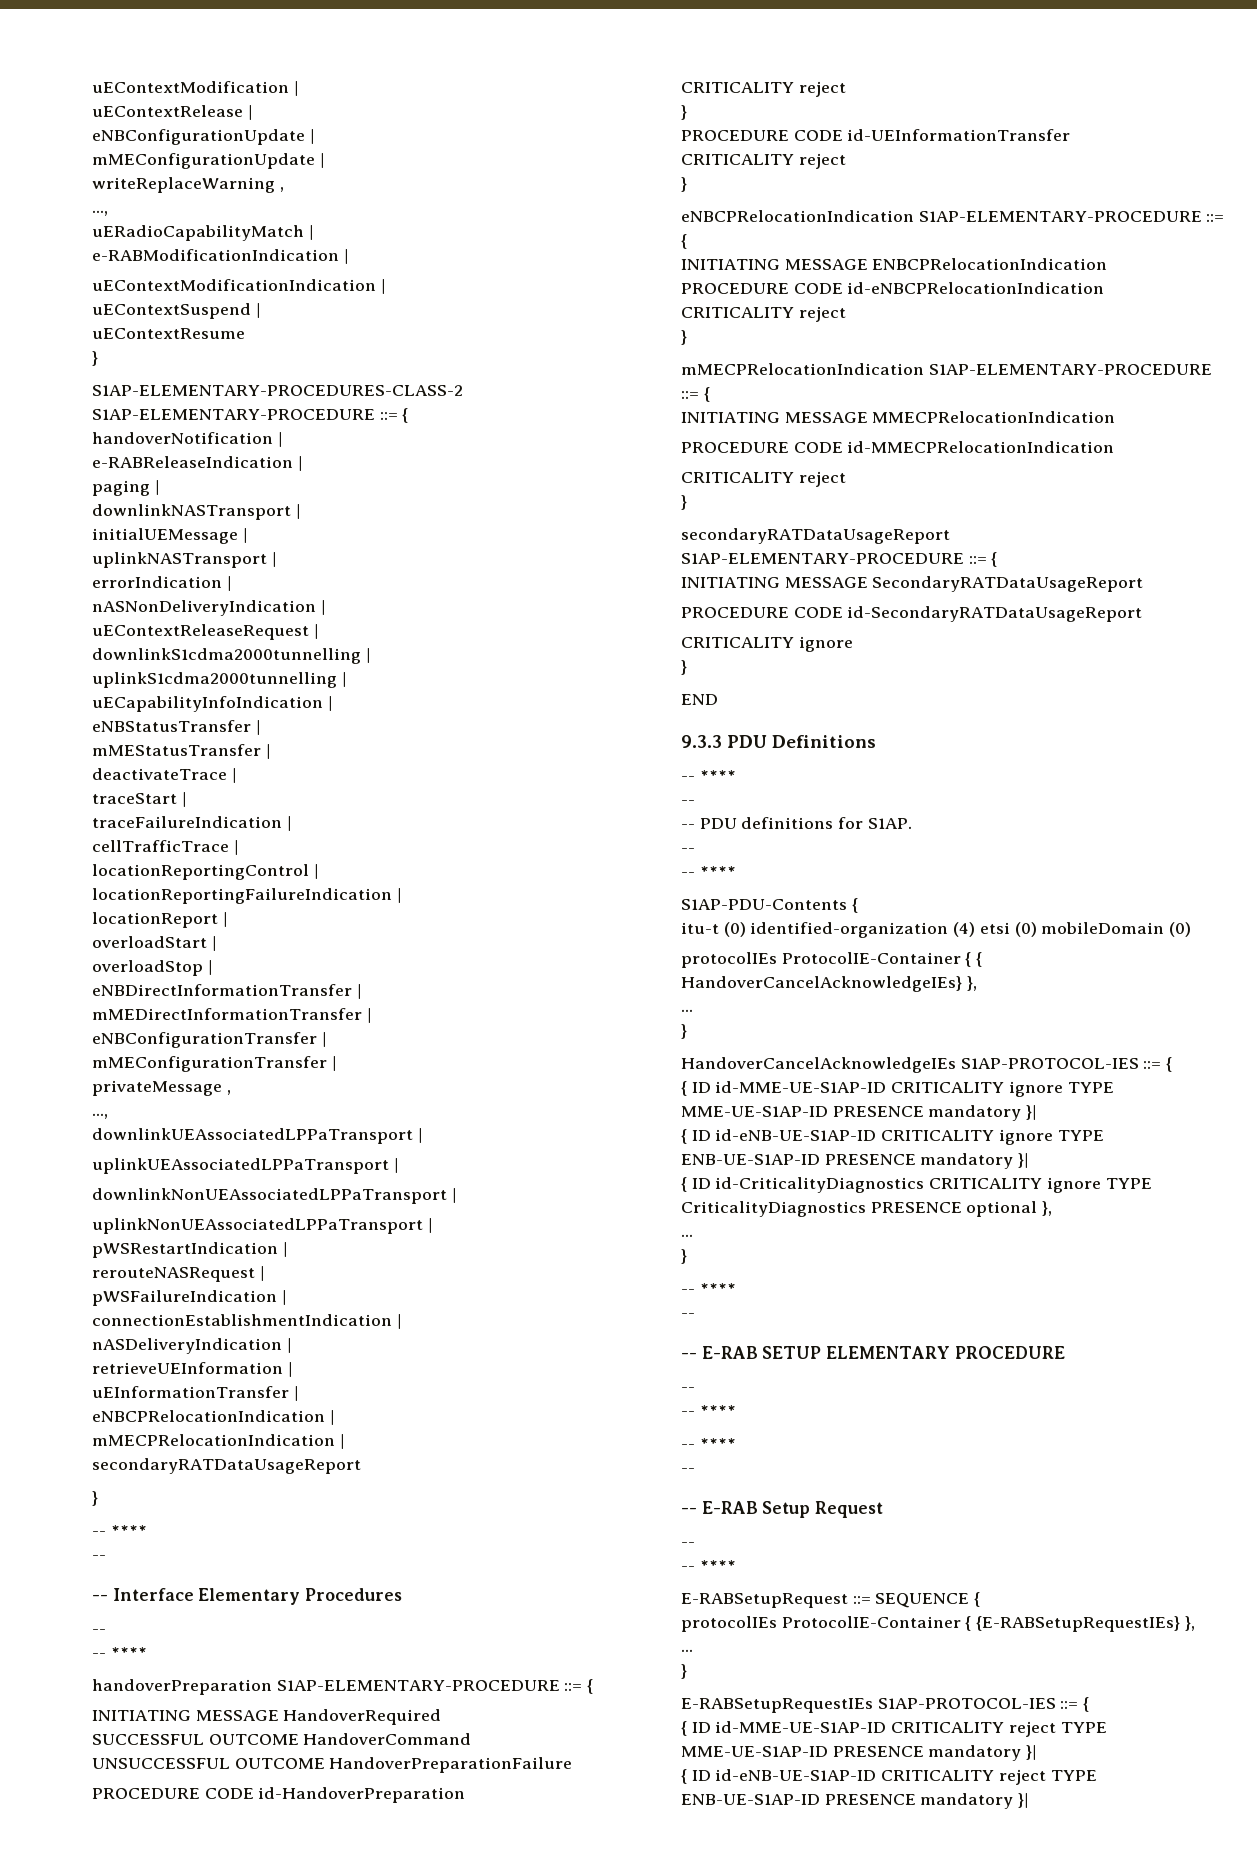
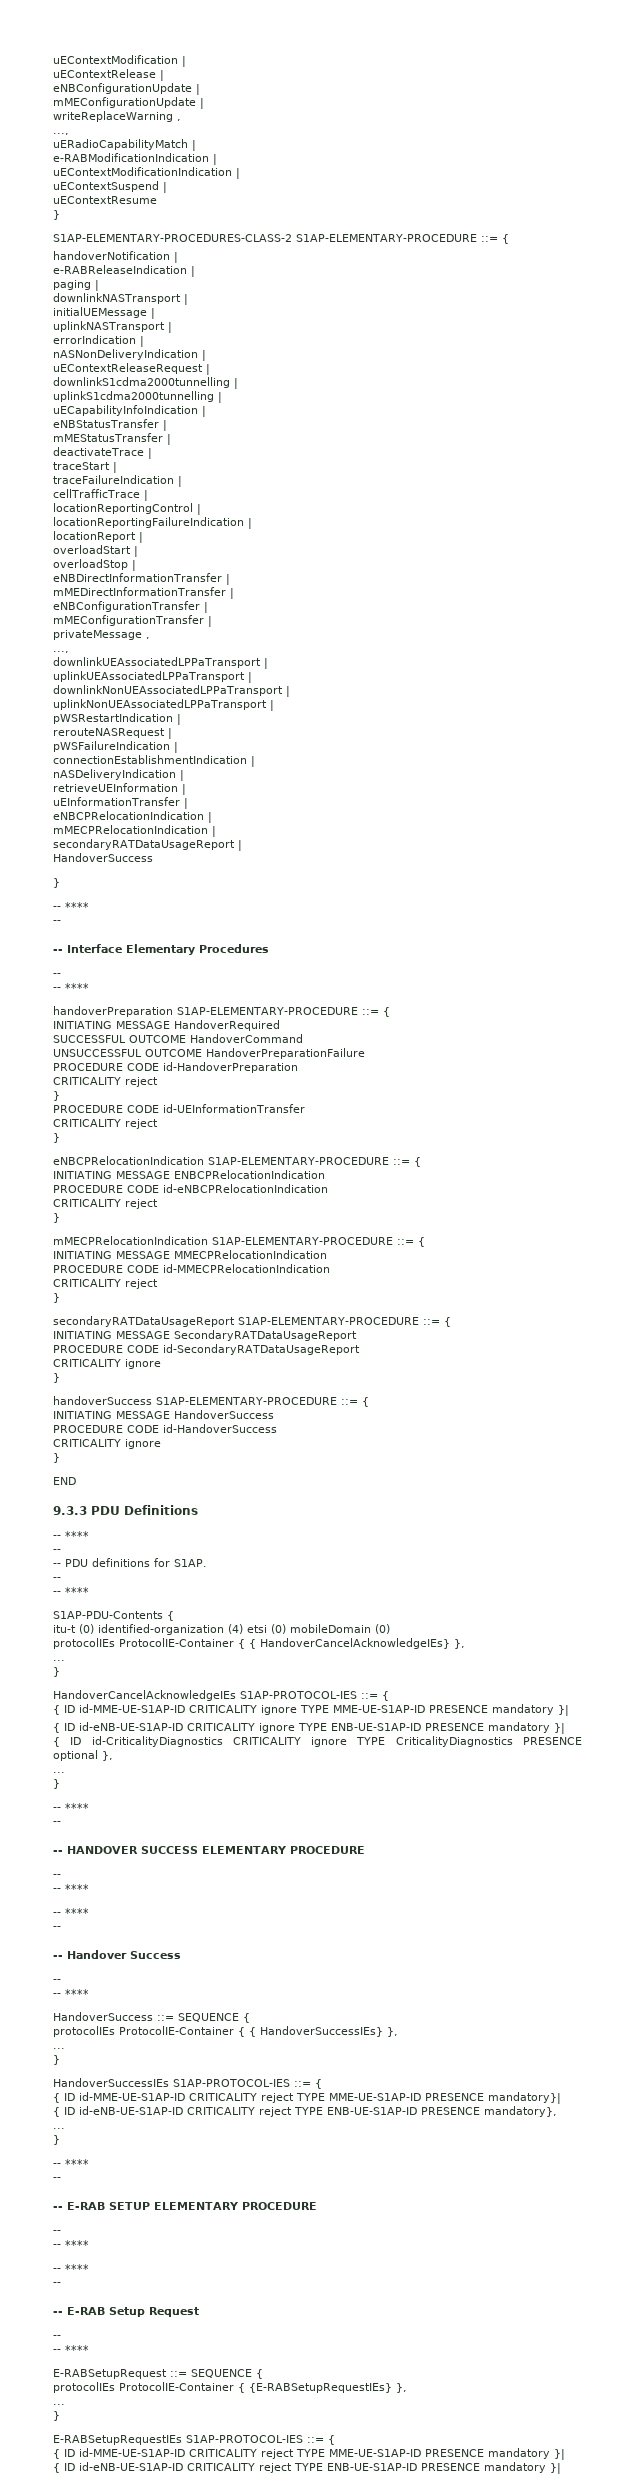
(361, 1466) none -> [238,840,242,851] [53,853,153,862] | // HandoverSuccess
(687, 667) none -> [53,1396,369,1407] [53,1410,274,1419] [53,1424,277,1433] [53,1439,161,1449] [53,1453,60,1463] // handoverSuccess S1AP-ELEMENTARY-PROCEDURE ::= { // INITIATING MESSAGE HandoverSuccess // PROCEDURE CODE id-HandoverSuccess // CRITICALITY ignore // }
(695, 1315) none -> [53,1846,365,1854] [53,1874,61,1878] [53,1884,89,1892] [53,1908,89,1916] [53,1926,61,1930] [53,1950,181,1959] [53,1979,61,1983] [53,1989,89,1997] [53,2012,250,2023] [53,2026,398,2037] [53,2048,65,2049] [53,2055,60,2065] [53,2078,322,2089] [53,2092,561,2104] [53,2106,557,2117] [53,2128,65,2129] [53,2135,60,2145] [53,2159,89,2167] [53,2177,61,2181] // -- HANDOVER SUCCESS ELEMENTARY PROCEDURE // -- // -- **** // -- **** // -- // -- Handover Success // -- // -- **** // HandoverSuccess ::= SEQUENCE { // protocolIEs ProtocolIE-Container { { HandoverSuccessIEs} }, // ... // } // HandoverSuccessIEs S1AP-PROTOCOL-IES ::= { // { ID id-MME-UE-S1AP-ID CRITICALITY reject TYPE MME-UE-S1AP-ID PRESENCE mandatory}| // { ID id-eNB-UE-S1AP-ID CRITICALITY reject TYPE ENB-UE-S1AP-ID PRESENCE mandatory}, // ... // } // -- **** // --

